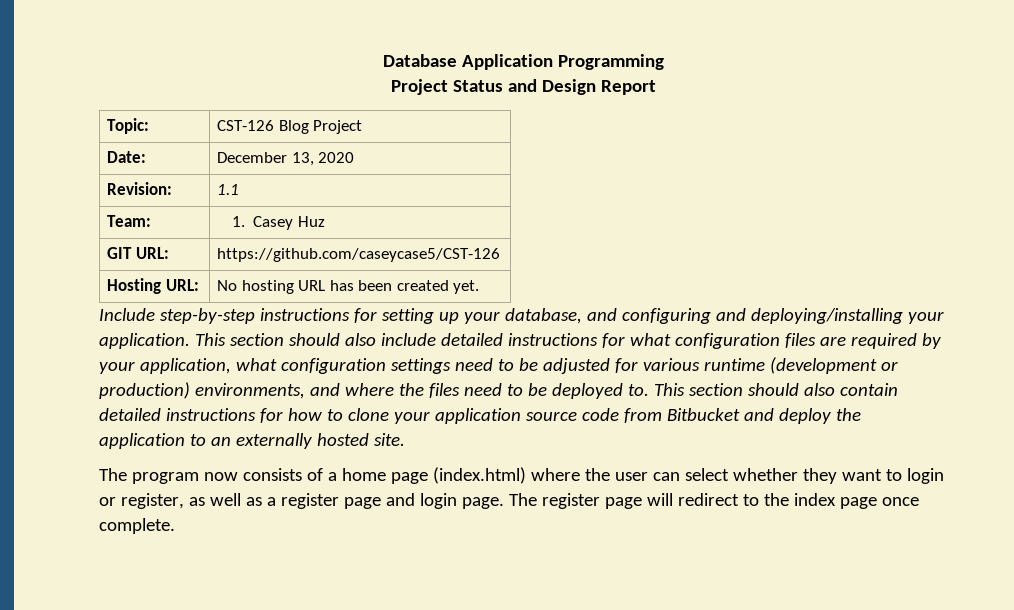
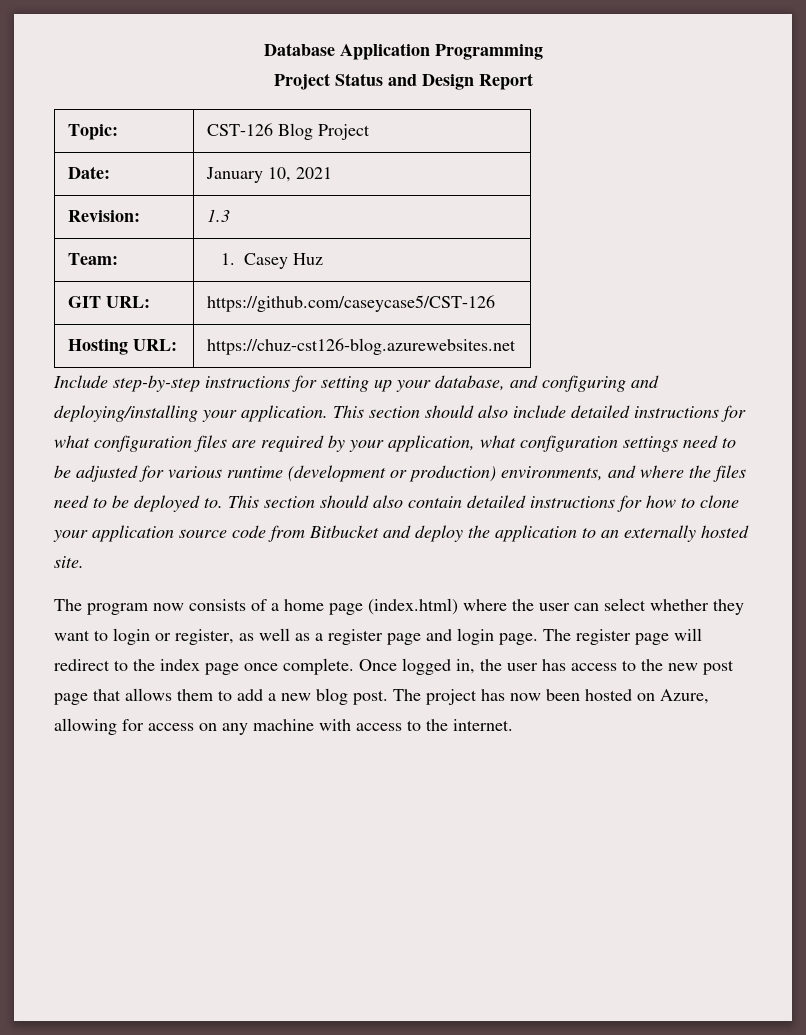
[217,152,355,166] December 13, 2020 -> [205,167,332,183] January 10, 2021
[217,184,240,195] 1.1 -> [206,209,230,222] 1.3
[217,280,480,294] No hosting URL has been created yet. -> [206,338,516,355] https://chuz-cst126-blog.azurewebsites.net
(175, 526) none -> [359,658,734,675] [54,688,709,705] [54,718,513,735] Once logged in, the user has access to the new post page that allows them to add a new blog post. The project has now been hosted on Azure, allowing for access on any machine with access to the internet.

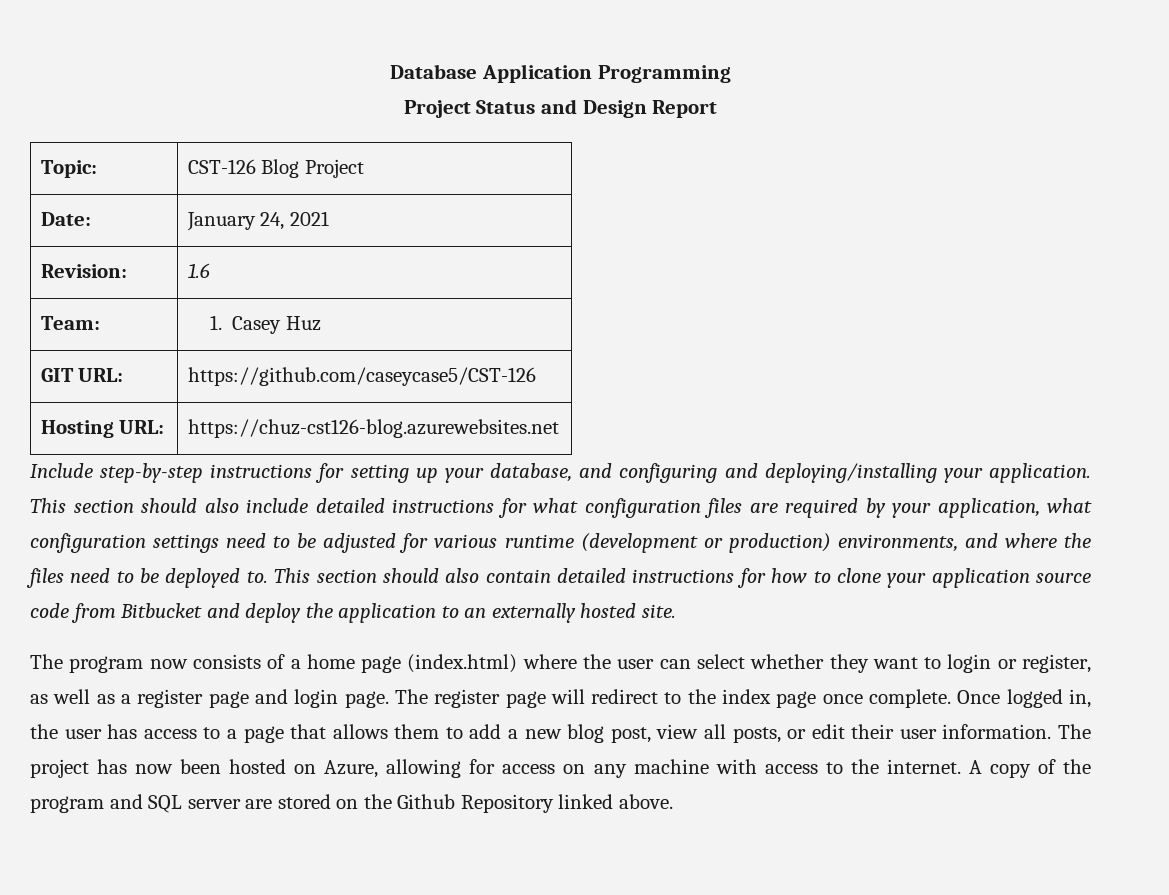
[267,167,291,182] 10, -> [260,212,285,230] 24,
[206,209,230,222] 1.3 -> [187,263,210,278] 1.6
[641,659,734,675] the new post -> [226,729,237,739] a
[353,690,388,705] post. -> [610,724,1052,743] post, view all posts, or edit their user information.
(513, 725) none -> [968,759,1091,778] [30,794,673,813] A copy of the program and SQL server are stored on the Github Repository linked above.

